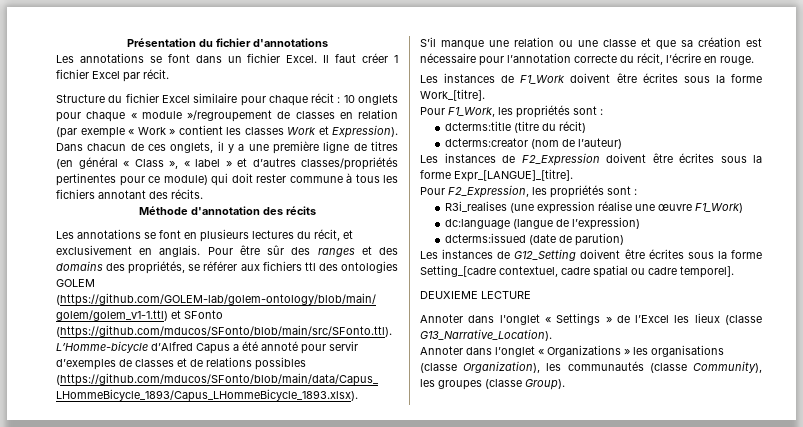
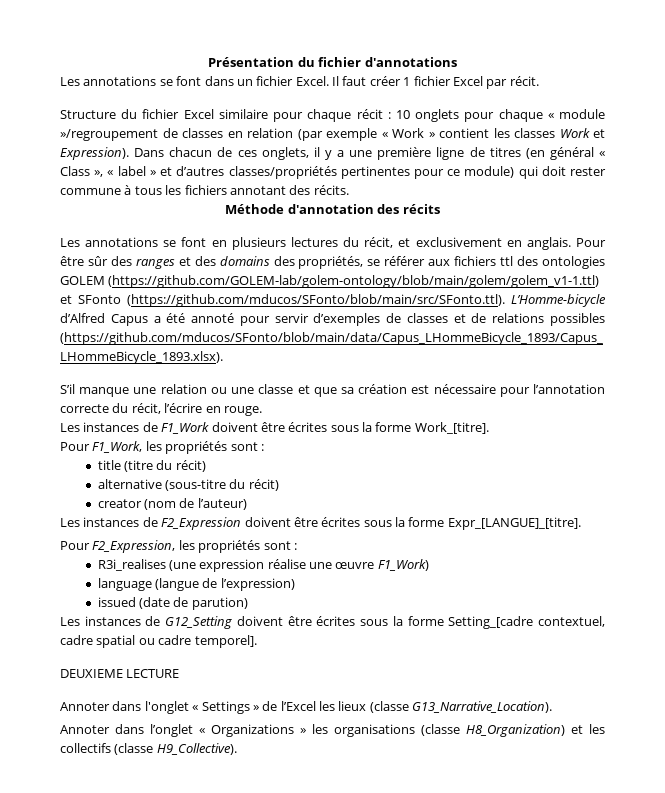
[445,121,512,131] dcterms:title -> [97,460,121,470] title
[445,138,529,147] dcterms:creator -> [97,479,279,491] [97,499,142,508] alternative (sous-titre du récit) // creator
[445,219,511,229] dc:language -> [97,578,152,591] language
[445,233,527,243] dcterms:issued -> [97,597,136,607] issued
[463,361,762,373] [420,379,565,390] Organization), les communautés (classe Community), les groupes (classe Group). -> [466,724,605,737] [60,743,237,755] H8_Organization) et les collectifs (classe H9_Collective).

